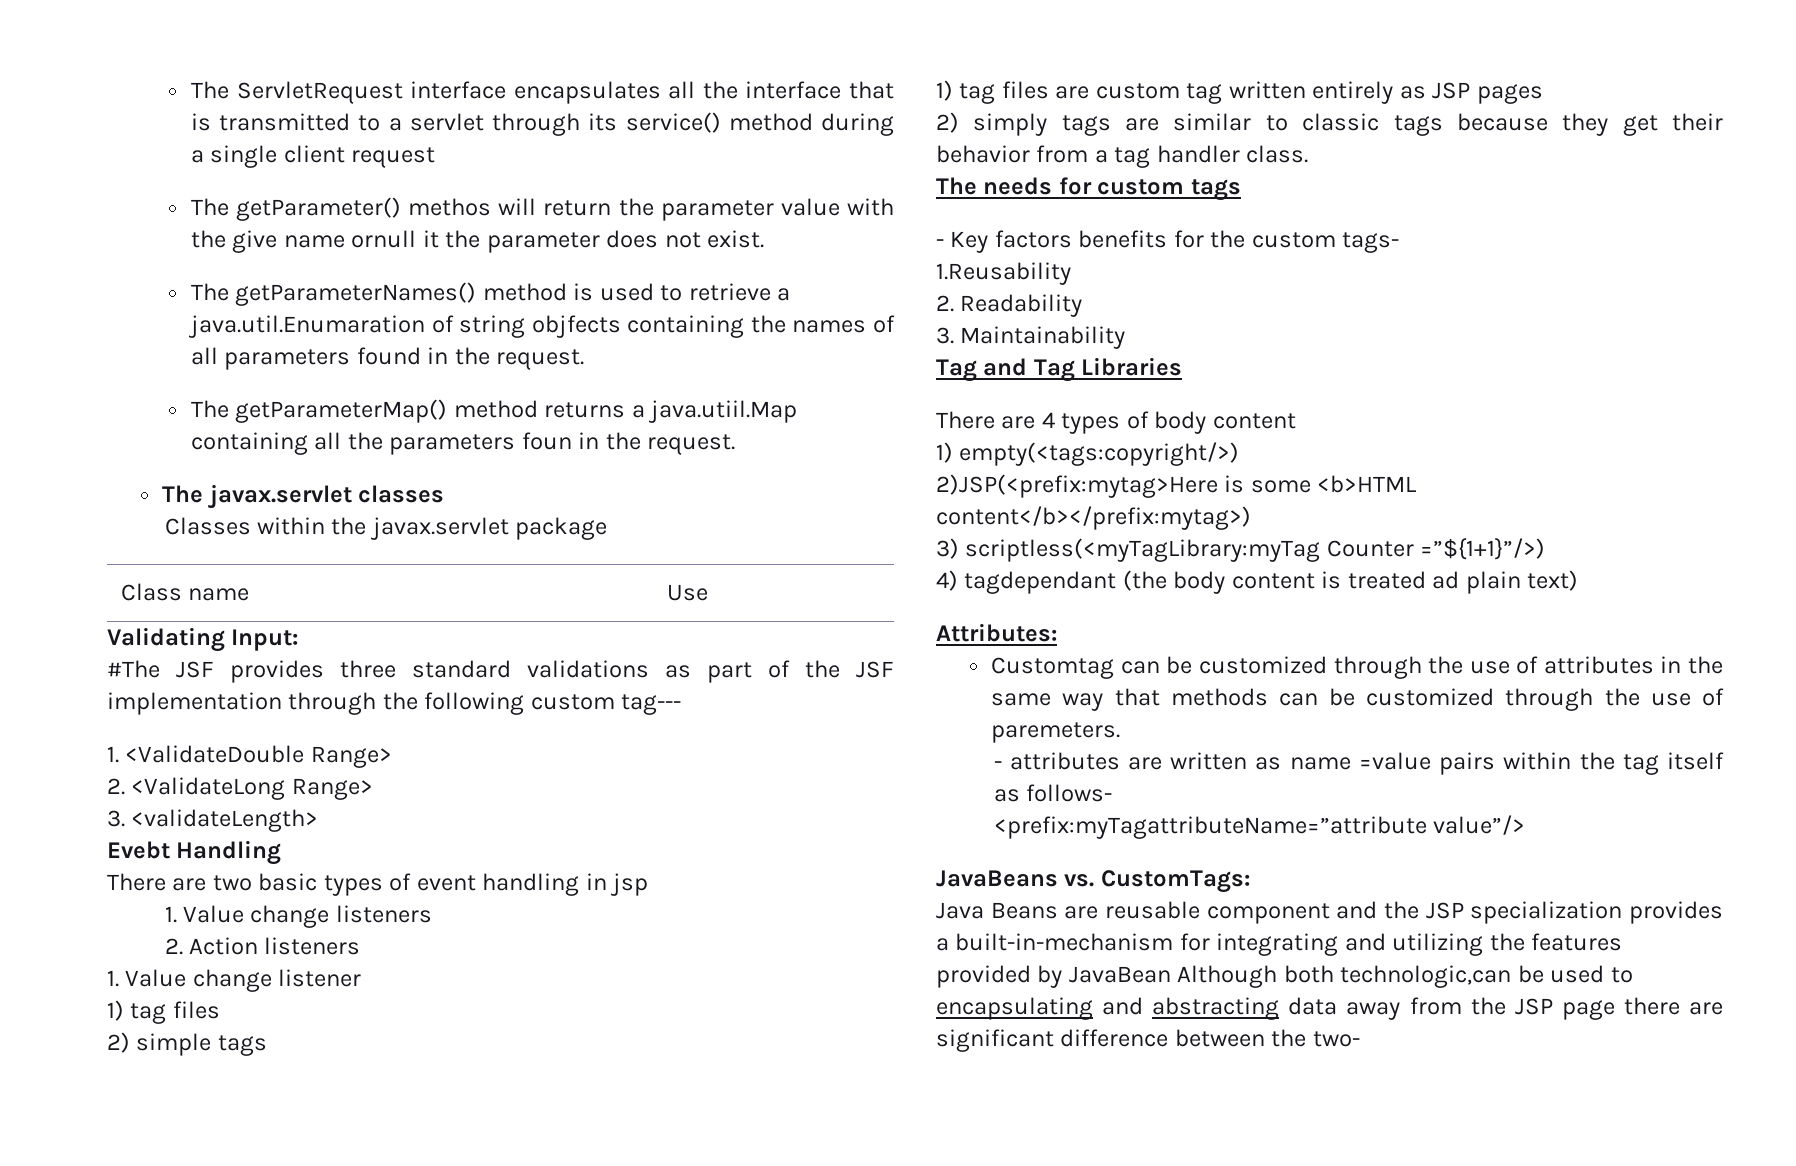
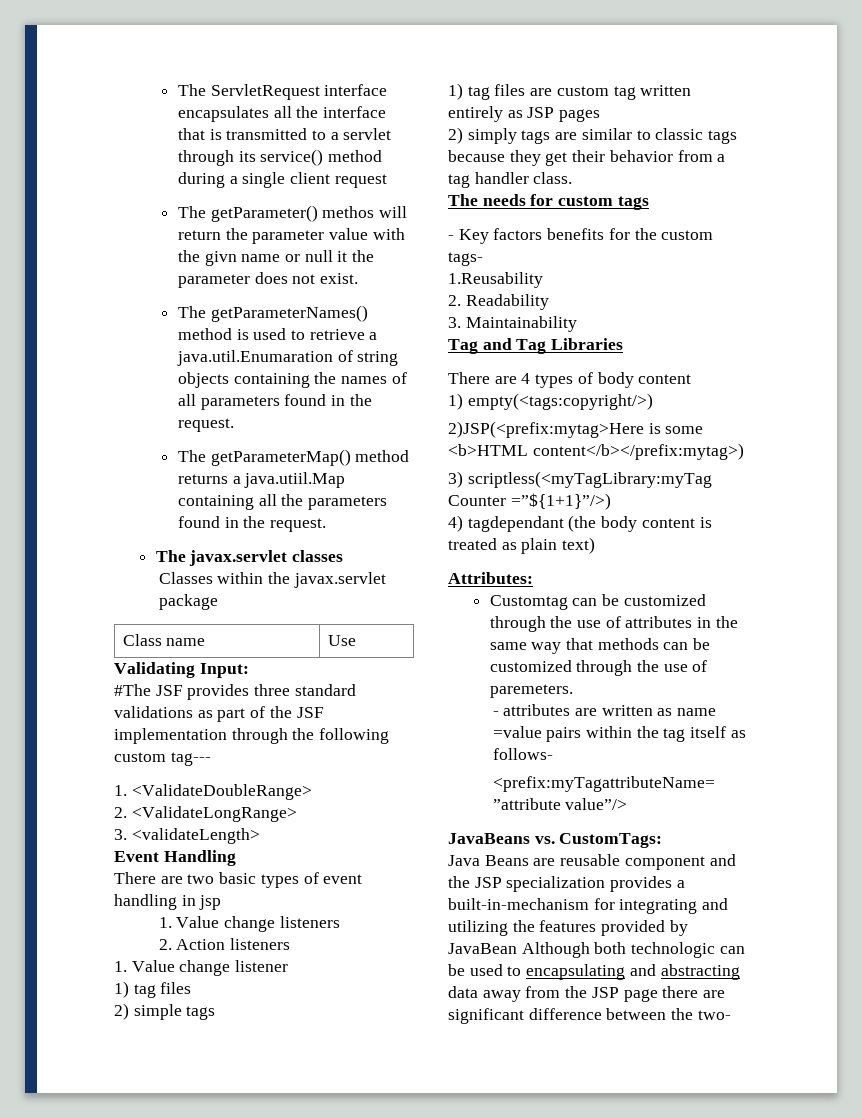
[232,230,417,253] give name ornull -> [204,250,333,266] givn name or null
[531,315,621,338] objfects -> [177,372,229,388] objects
[521,432,572,450] foun -> [177,516,220,528] found
[125,745,392,768] [107,777,373,800] <ValidateDouble Range> // 2. <ValidateLong Range> -> [131,784,312,800] [114,806,297,822] <ValidateDoubleRange> // 2. <ValidateLongRange>
[107,841,170,859] Evebt -> [114,851,159,862] Event
[1432,571,1460,589] ad -> [501,542,517,550] as
[1340,965,1512,988] technologic,can -> [631,942,745,958] technologic can

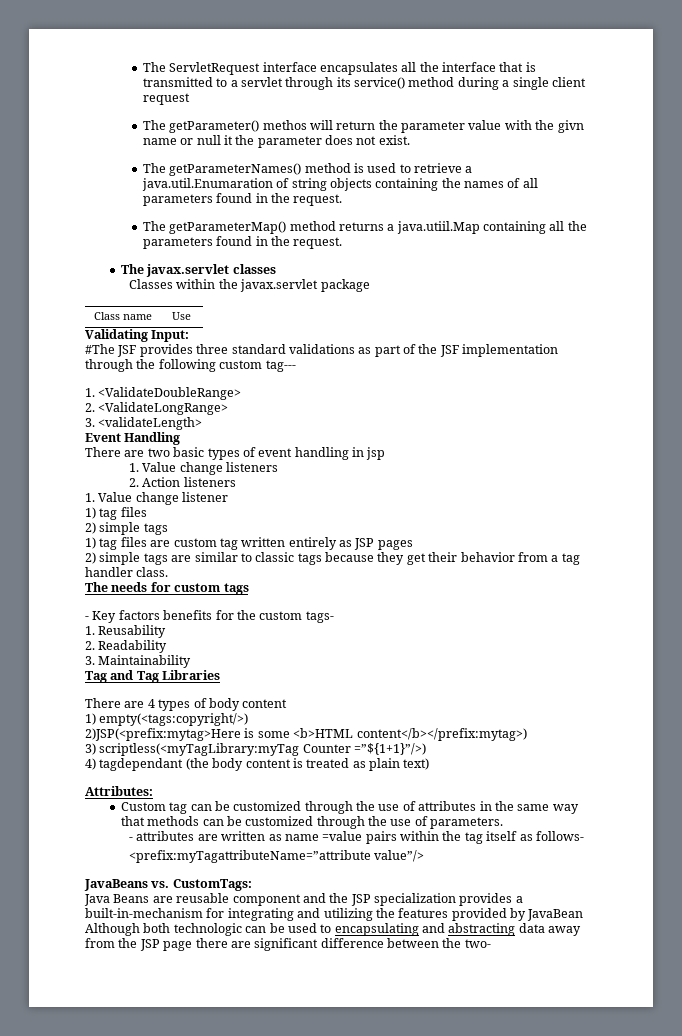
[467,128,517,144] simply -> [99,552,141,565] simple
[448,272,543,288] 1.Reusability -> [85,625,167,638] 1. Reusability
[489,595,568,610] Customtag -> [120,802,188,814] Custom tag
[489,684,573,698] paremeters. -> [430,817,504,829] parameters.

